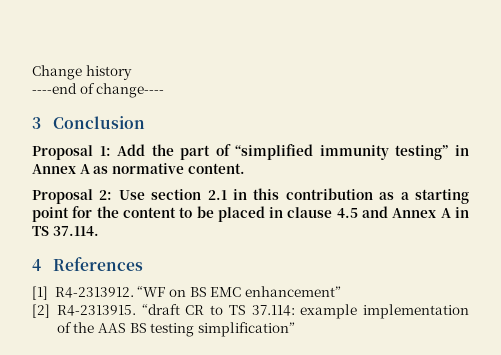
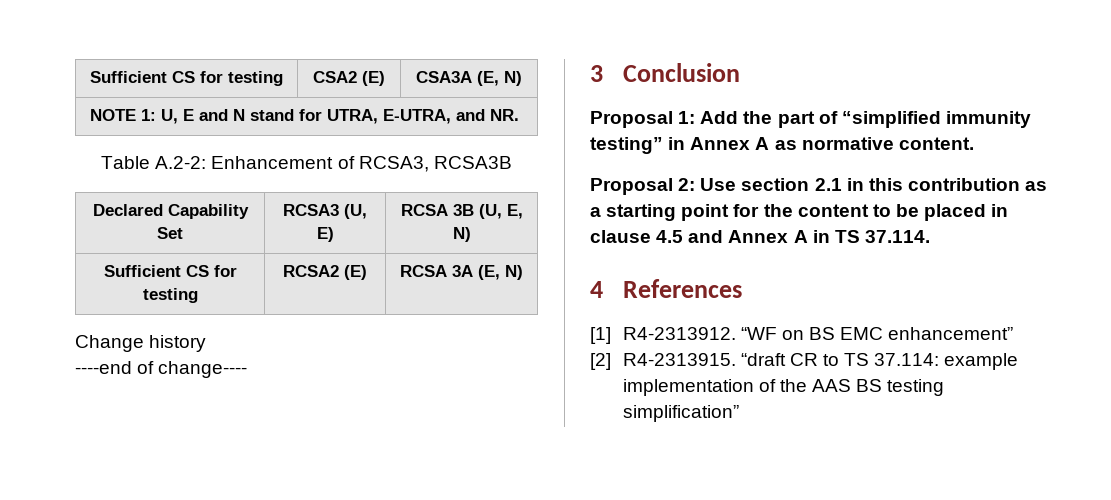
(32, 72) none -> [90,71,283,86] [313,71,385,86] [416,71,522,86] [89,109,519,124] [101,156,512,172] [92,204,249,219] [157,227,183,239] [283,204,367,219] [316,227,334,242] [400,204,523,219] [452,227,471,242] [103,265,237,277] [142,288,198,303] [283,265,367,280] [400,265,523,280] Sufficient CS for testing | CSA2 (E) | CSA3A (E, N) // NOTE 1: U, E and N stand for UTRA, E-UTRA, and NR. // Table A.2-2: Enhancement of RCSA3, RCSA3B // Declared Capability Set | RCSA3 (U, E) | RCSA 3B (U, E, N) // Sufficient CS for testing | RCSA2 (E) | RCSA 3A (E, N) //

